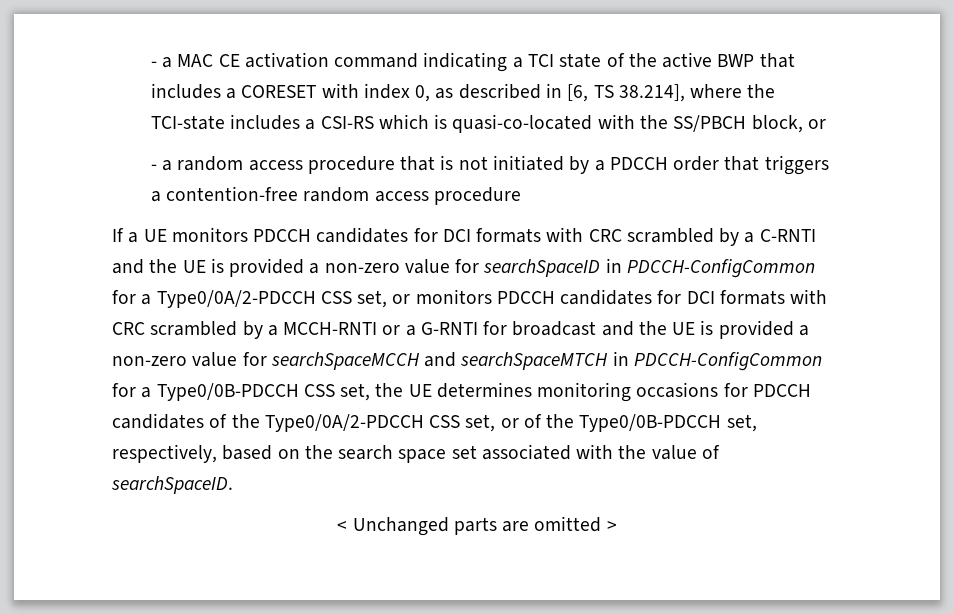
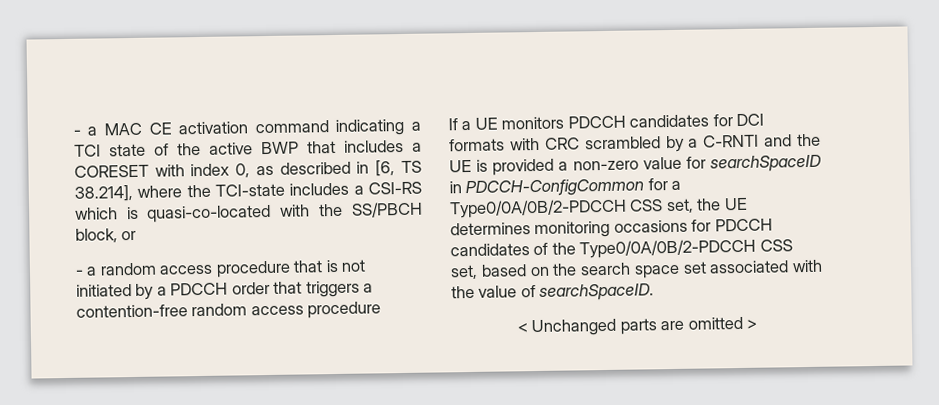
[156,289,828,308] [112,320,809,339] [112,351,822,371] [112,383,299,401] Type0/0A/2-PDCCH CSS set, or monitors PDCCH candidates for DCI formats with CRC scrambled by a MCCH-RNTI or a G-RNTI for broadcast and the UE is provided a non-zero value for searchSpaceMCCH and searchSpaceMTCH in PDCCH-ConfigCommon for a Type0/0B-PDCCH -> [449,198,627,219] Type0/0A/0B/2-PDCCH
[264,414,757,432] [112,444,217,463] Type0/0A/2-PDCCH CSS set, or of the Type0/0B-PDCCH set, respectively, -> [579,238,793,259] [450,264,478,280] Type0/0A/0B/2-PDCCH CSS set,

